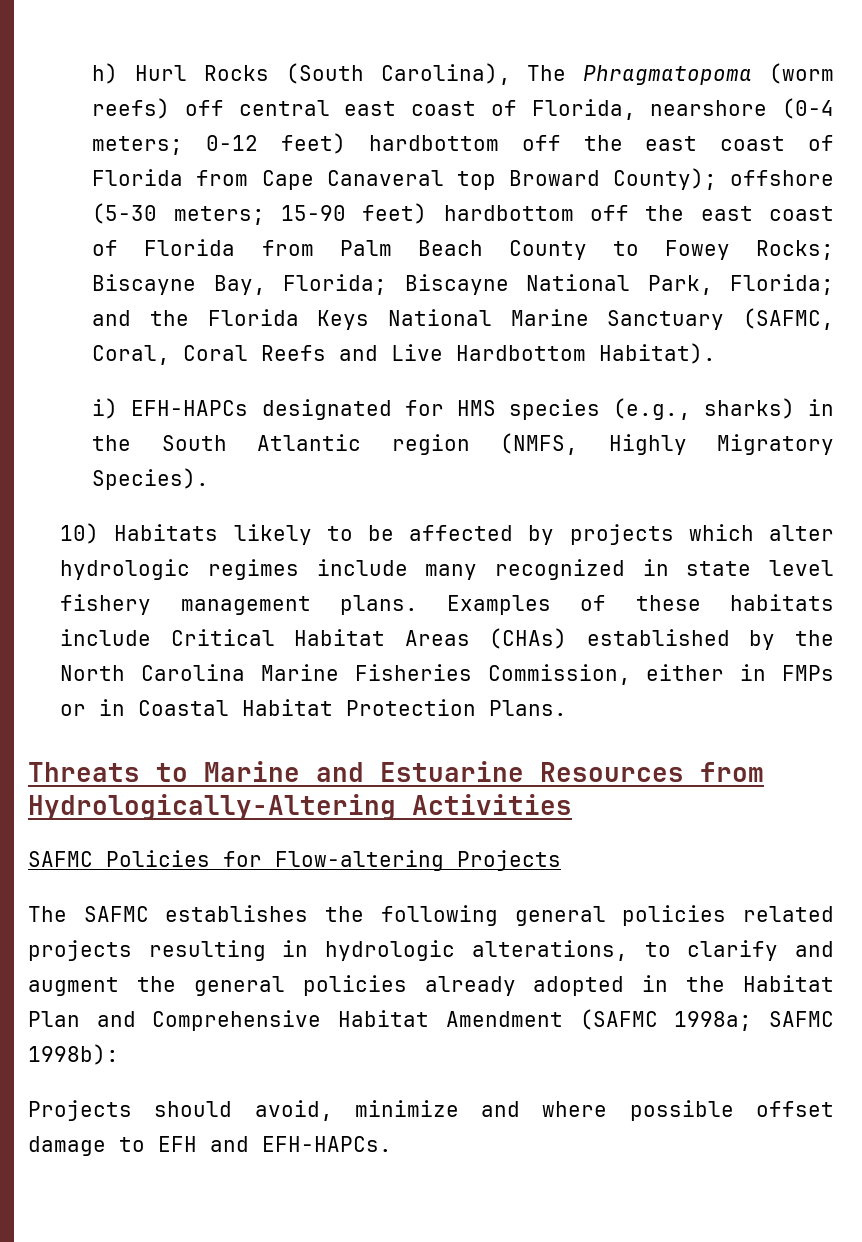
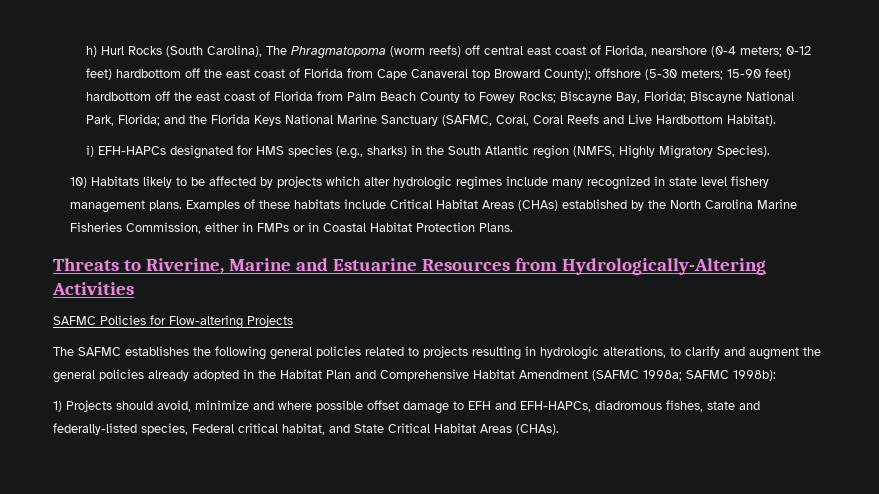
(188, 772) none -> [145,258,224,274] Riverine,
(834, 914) none -> [408,347,419,356] to
(119, 1054) none -> [53,401,62,412] 1)
[262,1136,392,1152] EFH-HAPCs. -> [520,400,760,412] [53,423,559,435] EFH-HAPCs, diadromous fishes, state and federally-listed species, Federal critical habitat, and State Critical Habitat Areas (CHAs).

